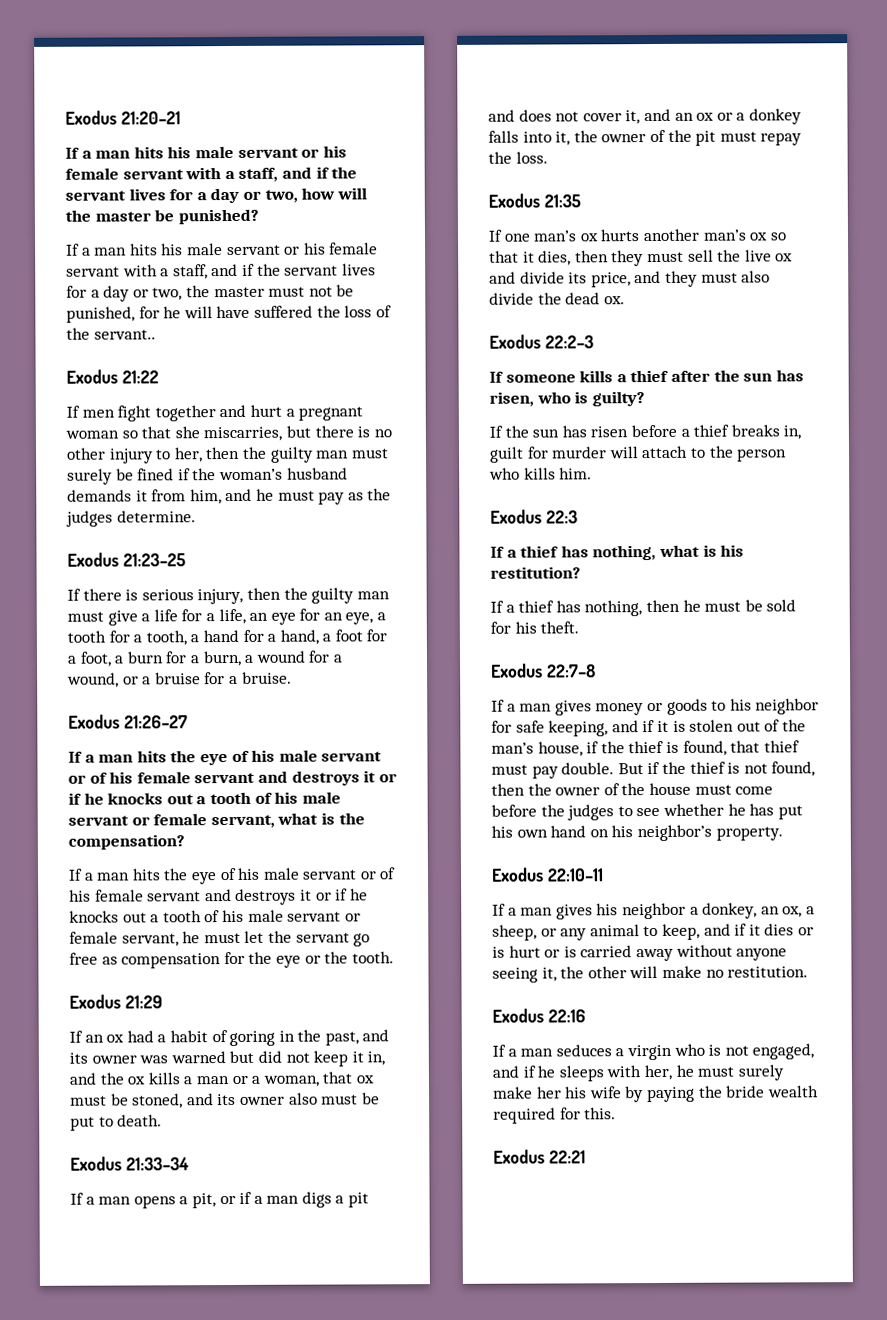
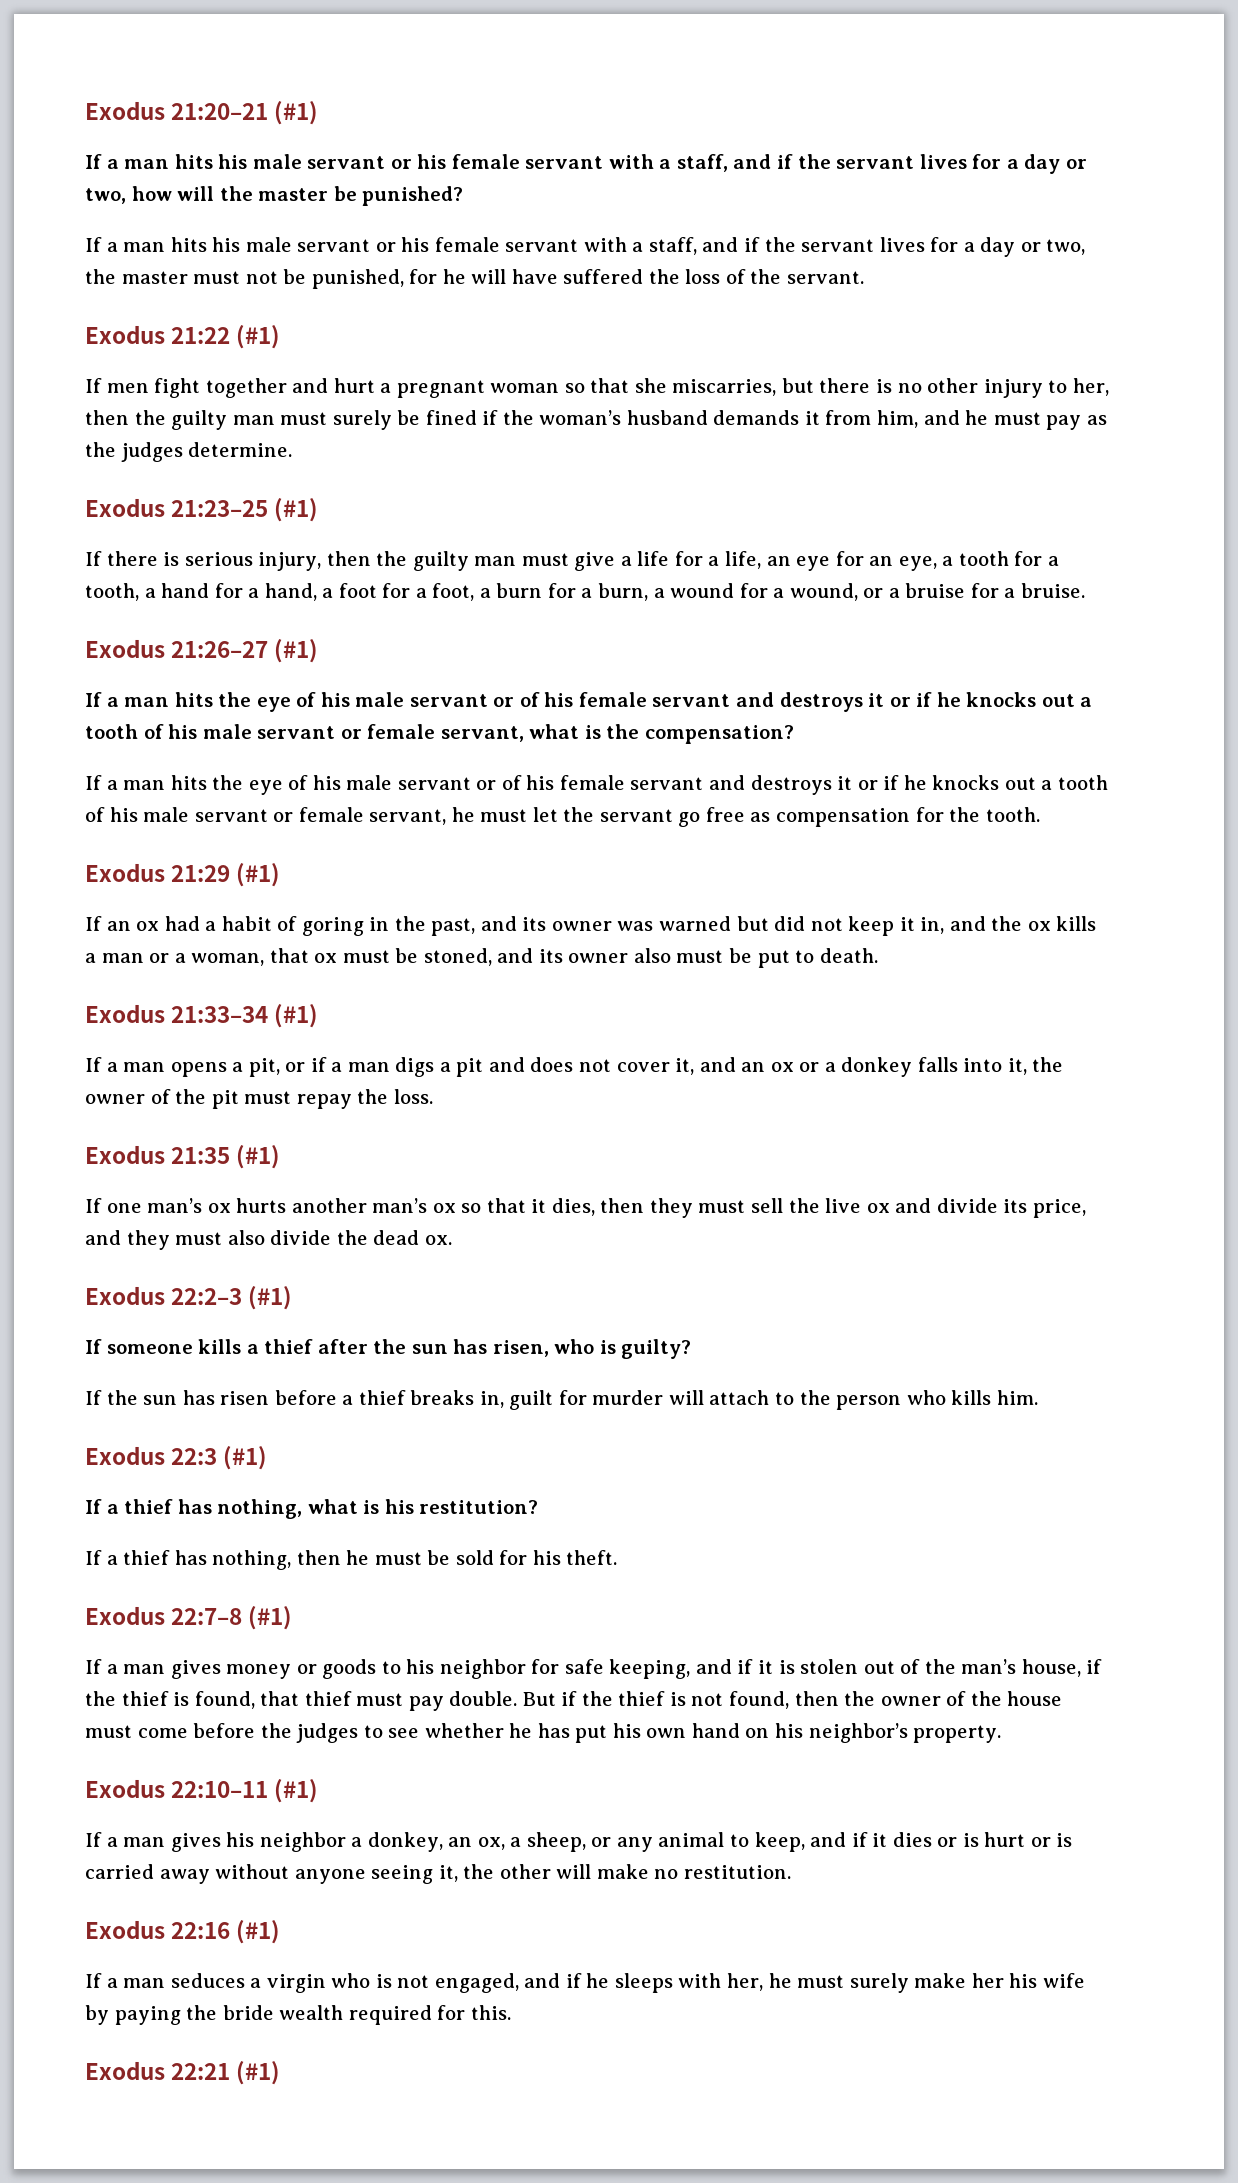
(181, 118) none -> [274,101,319,125] (#1)
[93,329,156,340] servant.. -> [787,271,865,284] servant.
(159, 377) none -> [236,325,281,349] (#1)
(186, 560) none -> [274,498,319,522] (#1)
(188, 722) none -> [274,639,319,663] (#1)
[275,951,349,968] eye or the -> (981, 814) none
(163, 1002) none -> [236,863,281,887] (#1)
(189, 1164) none -> [274,1004,319,1028] (#1)
(581, 201) none -> [236,1145,281,1169] (#1)
(594, 342) none -> [248,1286,293,1310] (#1)
(578, 517) none -> [223,1446,268,1470] (#1)
(596, 671) none -> [248,1606,293,1630] (#1)
(604, 875) none -> [274,1779,319,1803] (#1)
(586, 1016) none -> [236,1920,281,1944] (#1)
(586, 1157) none -> [236,2061,281,2085] (#1)

